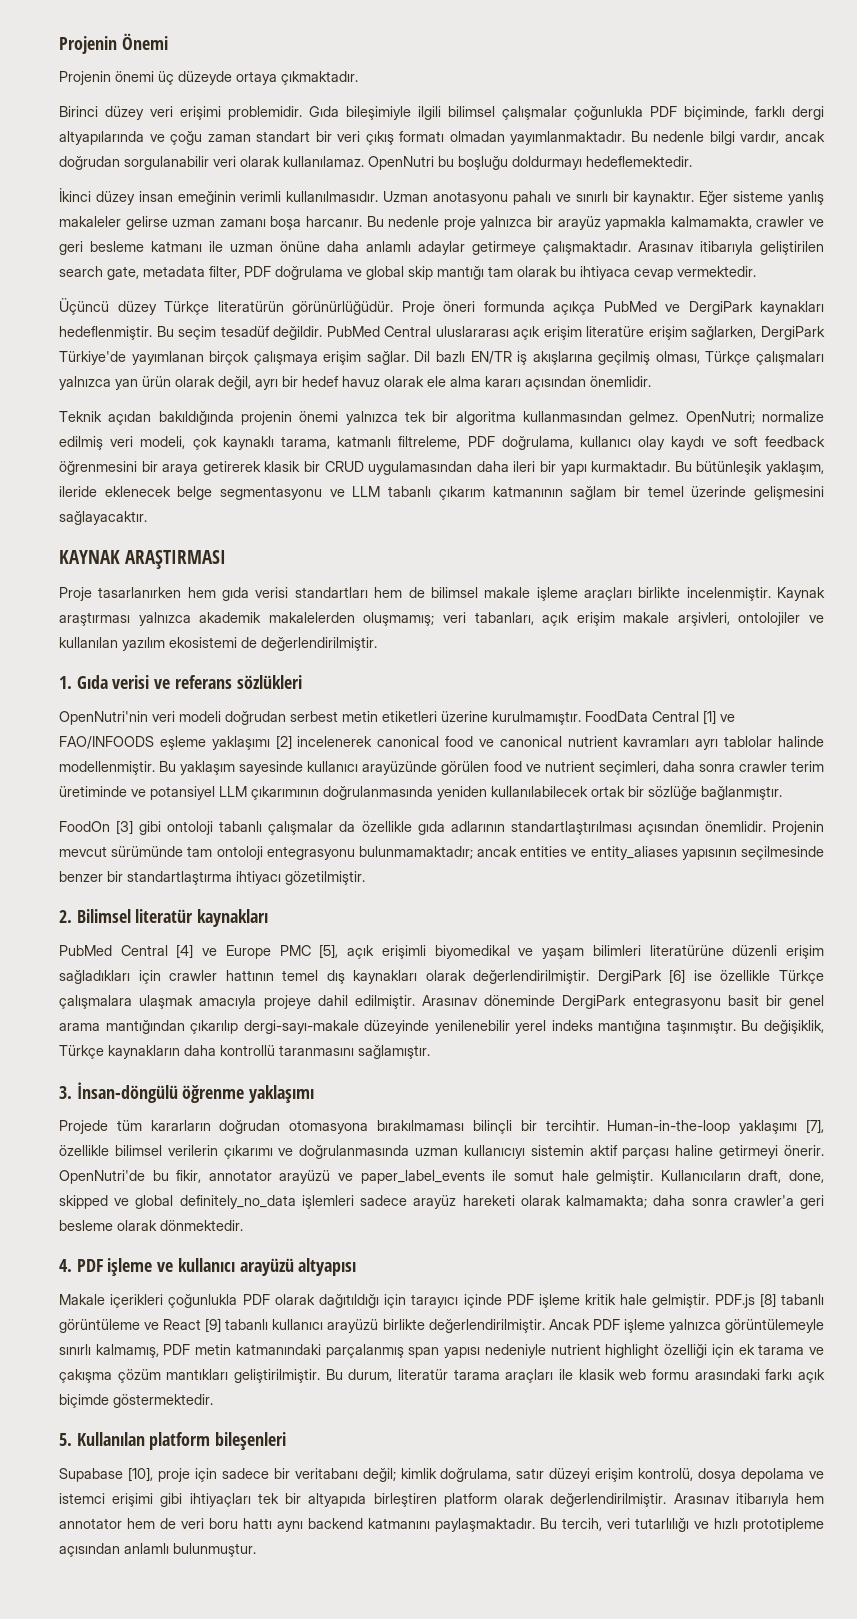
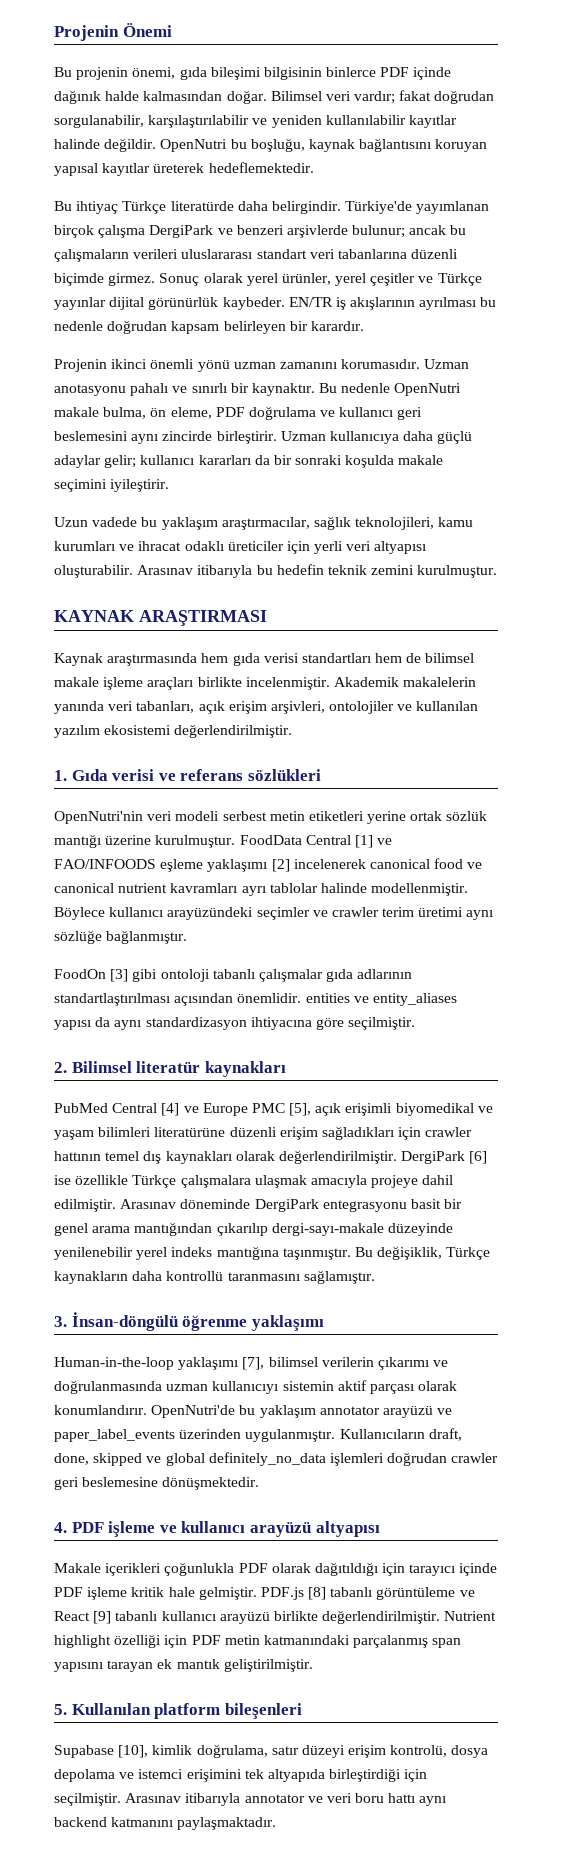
[59,71,358,85] [59,106,824,120] [59,131,825,145] [59,156,692,170] [59,188,379,205] Projenin önemi üç düzeyde ortaya çıkmaktadır. // Birinci düzey veri erişimi problemidir. Gıda bileşimiyle ilgili bilimsel çalışmalar çoğunlukla PDF biçiminde, farklı dergi altyapılarında ve çoğu zaman standart bir veri çıkış formatı olmadan yayımlanmaktadır. Bu nedenle bilgi vardır, ancak doğrudan sorgulanabilir veri olarak kullanılamaz. OpenNutri bu boşluğu doldurmayı hedeflemektedir. // İkinci düzey insan emeğinin verimli kullanılmasıdır. -> [54,67,452,80] [54,90,495,104] [54,115,457,128] [54,138,488,152] [54,162,314,176] [54,201,490,214] [54,225,467,238] [54,249,459,262] [54,273,482,286] [54,297,497,310] [54,320,364,334] [54,359,421,372] Bu projenin önemi, gıda bileşimi bilgisinin binlerce PDF içinde dağınık halde kalmasından doğar. Bilimsel veri vardır; fakat doğrudan sorgulanabilir, karşılaştırılabilir ve yeniden kullanılabilir kayıtlar halinde değildir. OpenNutri bu boşluğu, kaynak bağlantısını koruyan yapısal kayıtlar üreterek hedeflemektedir. // Bu ihtiyaç Türkçe literatürde daha belirgindir. Türkiye'de yayımlanan birçok çalışma DergiPark ve benzeri arşivlerde bulunur; ancak bu çalışmaların verileri uluslararası standart veri tabanlarına düzenli biçimde girmez. Sonuç olarak yerel ürünler, yerel çeşitler ve Türkçe yayınlar dijital görünürlük kaybeder. EN/TR iş akışlarının ayrılması bu nedenle doğrudan kapsam belirleyen bir karardır. // Projenin ikinci önemli yönü uzman zamanını korumasıdır.
[699,191,825,205] [59,216,825,230] [59,241,824,255] [59,266,756,280] [59,298,824,315] [59,326,826,340] [59,351,824,365] [59,376,651,390] [59,411,825,425] [59,436,826,450] [59,461,825,475] [59,486,825,500] [59,511,147,525] Eğer sisteme yanlış makaleler gelirse uzman zamanı boşa harcanır. Bu nedenle proje yalnızca bir arayüz yapmakla kalmamakta, crawler ve geri besleme katmanı ile uzman önüne daha anlamlı adaylar getirmeye çalışmaktadır. Arasınav itibarıyla geliştirilen search gate, metadata filter, PDF doğrulama ve global skip mantığı tam olarak bu ihtiyaca cevap vermektedir. // Üçüncü düzey Türkçe literatürün görünürlüğüdür. Proje öneri formunda açıkça PubMed ve DergiPark kaynakları hedeflenmiştir. Bu seçim tesadüf değildir. PubMed Central uluslararası açık erişim literatüre erişim sağlarken, DergiPark Türkiye'de yayımlanan birçok çalışmaya erişim sağlar. Dil bazlı EN/TR iş akışlarına geçilmiş olması, Türkçe çalışmaları yalnızca yan ürün olarak değil, ayrı bir hedef havuz olarak ele alma kararı açısından önemlidir. // Teknik açıdan bakıldığında projenin önemi yalnızca tek bir algoritma kullanmasından gelmez. OpenNutri; normalize edilmiş veri modeli, çok kaynaklı tarama, katmanlı filtreleme, PDF doğrulama, kullanıcı olay kaydı ve soft feedback öğrenmesini bir araya getirerek klasik bir CRUD uygulamasından daha ileri bir yapı kurmaktadır. Bu bütünleşik yaklaşım, ileride eklenecek belge segmentasyonu ve LLM tabanlı çıkarım katmanının sağlam bir temel üzerinde gelişmesini sağlayacaktır. -> [319,383,462,396] [54,406,423,420] [54,431,473,444] [54,455,444,468] [54,479,170,492] [54,516,474,530] [54,541,428,554] [54,564,498,578] Bu nedenle OpenNutri makale bulma, ön eleme, PDF doğrulama ve kullanıcı geri beslemesini aynı zincirde birleştirir. Uzman kullanıcıya daha güçlü adaylar gelir; kullanıcı kararları da bir sonraki koşulda makale seçimini iyileştirir. // Uzun vadede bu yaklaşım araştırmacılar, sağlık teknolojileri, kamu kurumları ve ihracat odaklı üreticiler için yerli veri altyapısı oluşturabilir. Arasınav itibarıyla bu hedefin teknik zemini kurulmuştur.
[59,587,182,601] Proje tasarlanırken -> [54,653,198,666] Kaynak araştırmasında
[777,587,825,601] [59,612,435,626] Kaynak araştırması yalnızca akademik makalelerden oluşmamış; -> [333,677,477,687] [54,701,104,714] Akademik makalelerin yanında
[623,612,670,623] makale -> (267, 707) none
[241,637,257,648] de -> (172, 730) none
[225,711,286,725] doğrudan -> (220, 816) none
[441,711,581,725] üzerine kurulmamıştır. -> [367,811,488,824] [54,834,236,848] yerine ortak sözlük mantığı üzerine kurulmuştur.
[159,761,824,775] [59,786,644,800] Bu yaklaşım sayesinde kullanıcı arayüzünde görülen food ve nutrient seçimleri, daha sonra crawler terim üretiminde ve potansiyel LLM çıkarımının doğrulanmasında yeniden kullanılabilecek ortak bir -> [54,907,495,920] Böylece kullanıcı arayüzündeki seçimler ve crawler terim üretimi aynı
[339,821,412,832] da özellikle -> (323, 975) none
[772,821,825,835] [59,846,824,860] [59,871,365,885] Projenin mevcut sürümünde tam ontoloji entegrasyonu bulunmamaktadır; ancak entities ve entity_aliases yapısının seçilmesinde benzer bir standartlaştırma ihtiyacı gözetilmiştir. -> [305,993,457,1006] [54,1017,416,1030] entities ve entity_aliases yapısı da aynı standardizasyon ihtiyacına göre seçilmiştir.
[59,1120,599,1134] Projede tüm kararların doğrudan otomasyona bırakılmaması bilinçli bir tercihtir. -> (324, 1323) none
[59,1145,109,1156] özellikle -> (265, 1363) none
[675,1145,824,1159] haline getirmeyi önerir. -> [418,1381,458,1391] [54,1405,147,1415] olarak konumlandırır.
[176,1170,202,1183] fikir, -> [259,1405,316,1418] yaklaşım
[492,1170,654,1184] ile somut hale gelmiştir. -> [179,1429,336,1442] üzerinden uygulanmıştır.
[360,1195,825,1209] [59,1220,243,1231] sadece arayüz hareketi olarak kalmamakta; daha sonra crawler'a geri besleme olarak dönmektedir. -> [387,1452,499,1466] [54,1477,260,1490] doğrudan crawler geri beslemesine dönüşmektedir.
[548,1319,825,1333] [59,1344,159,1358] Ancak PDF işleme yalnızca görüntülemeyle sınırlı kalmamış, -> [444,1611,497,1621] [54,1634,188,1648] Nutrient highlight özelliği için
[444,1344,825,1358] [59,1369,825,1383] [59,1394,213,1408] yapısı nedeniyle nutrient highlight özelliği için ek tarama ve çakışma çözüm mantıkları geliştirilmiştir. Bu durum, literatür tarama araçları ile klasik web formu arasındaki farkı açık biçimde göstermektedir. -> [54,1659,313,1672] yapısını tarayan ek mantık geliştirilmiştir.
[157,1468,396,1482] proje için sadece bir veritabanı değil; -> (149, 1751) none
[112,1493,825,1507] [59,1518,176,1529] erişimi gibi ihtiyaçları tek bir altyapıda birleştiren platform olarak değerlendirilmiştir. Arasınav itibarıyla hem annotator hem de -> [186,1768,428,1782] [54,1793,323,1806] erişimini tek altyapıda birleştirdiği için seçilmiştir. Arasınav itibarıyla annotator ve
[540,1518,824,1532] [59,1543,256,1557] Bu tercih, veri tutarlılığı ve hızlı prototipleme açısından anlamlı bulunmuştur. -> (277, 1823) none

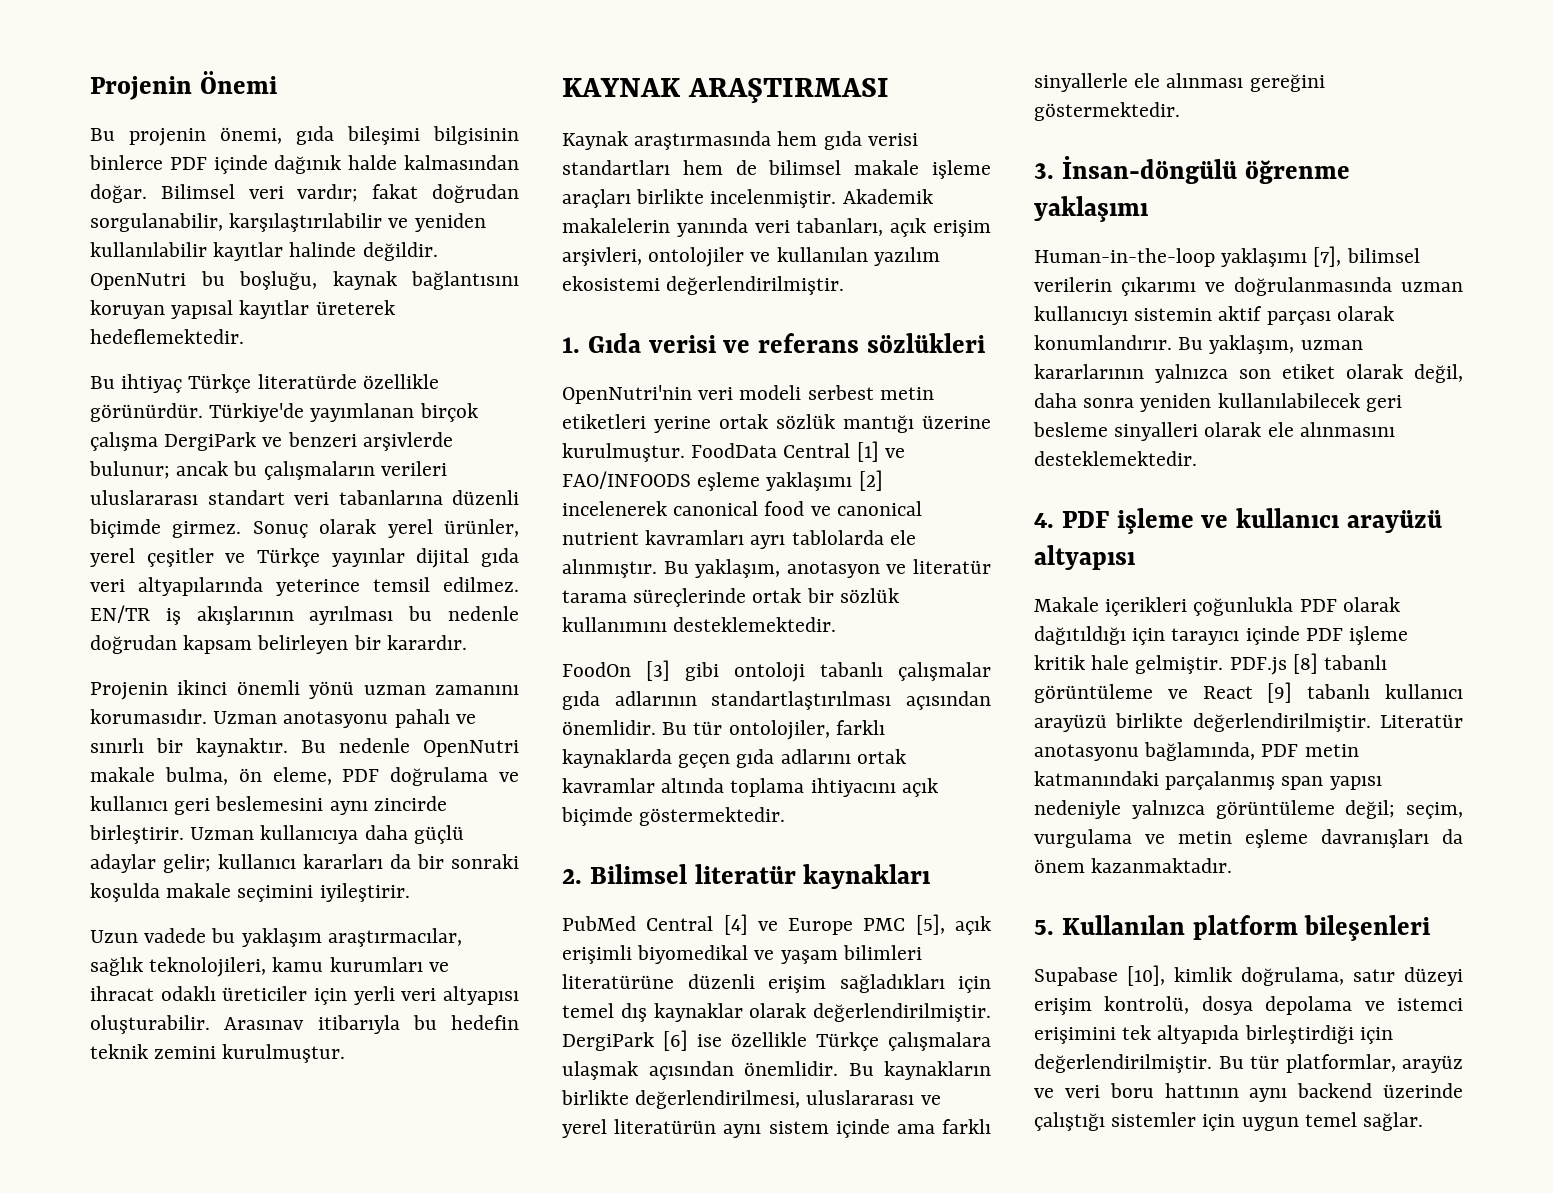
[237,201,341,214] daha belirgindir. -> [362,374,439,389] [90,403,203,422] özellikle görünürdür.
[148,297,285,310] görünürlük kaybeder. -> [481,548,519,567] [90,577,519,596] gıda veri altyapılarında yeterince temsil edilmez.
[269,883,469,896] [54,907,495,920] [54,930,188,944] tablolar halinde modellenmiştir. Böylece kullanıcı arayüzündeki seçimler ve crawler terim üretimi aynı sözlüğe bağlanmıştır. -> [791,530,916,545] [562,559,991,578] [562,588,899,607] [562,617,837,632] tablolarda ele alınmıştır. Bu yaklaşım, anotasyon ve literatür tarama süreçlerinde ortak bir sözlük kullanımını desteklemektedir.
[305,993,457,1006] [54,1017,416,1030] entities ve entity_aliases yapısı da aynı standardizasyon ihtiyacına göre seçilmiştir. -> [662,720,885,740] [562,749,906,768] [562,778,938,797] [561,807,786,826] Bu tür ontolojiler, farklı kaynaklarda geçen gıda adlarını ortak kavramlar altında toplama ihtiyacını açık biçimde göstermektedir.
[425,1127,473,1137] [54,1151,101,1161] crawler hattının -> (991, 984) none
[165,1151,233,1164] kaynakları -> [653,1003,743,1022] kaynaklar
[310,1175,454,1188] [54,1199,463,1212] [54,1222,453,1236] [54,1246,491,1260] [54,1270,375,1284] amacıyla projeye dahil edilmiştir. Arasınav döneminde DergiPark entegrasyonu basit bir genel arama mantığından çıkarılıp dergi-sayı-makale düzeyinde yenilenebilir yerel indeks mantığına taşınmıştır. Bu değişiklik, Türkçe kaynakların daha kontrollü taranmasını sağlamıştır. -> [648,1061,991,1080] [561,1090,941,1109] [562,1119,991,1138] [1034,73,1325,92] [1034,102,1180,121] açısından önemlidir. Bu kaynakların birlikte değerlendirilmesi, uluslararası ve yerel literatürün aynı sistem içinde ama farklı sinyallerle ele alınması gereğini göstermektedir.
[151,1405,453,1418] [54,1428,462,1442] [54,1452,499,1466] [54,1477,260,1490] OpenNutri'de bu yaklaşım annotator arayüzü ve paper_label_events üzerinden uygulanmıştır. Kullanıcıların draft, done, skipped ve global definitely_no_data işlemleri doğrudan crawler geri beslemesine dönüşmektedir. -> [1178,335,1363,354] [1034,364,1463,383] [1034,393,1402,412] [1033,422,1395,441] [1034,451,1197,466] Bu yaklaşım, uzman kararlarının yalnızca son etiket olarak değil, daha sonra yeniden kullanılabilecek geri besleme sinyalleri olarak ele alınmasını desteklemektedir.
[444,1611,497,1621] [54,1634,188,1648] Nutrient highlight özelliği için -> [1380,714,1463,728] [1034,742,1256,761] Literatür anotasyonu bağlamında,
[54,1659,313,1672] yapısını tarayan ek mantık geliştirilmiştir. -> [1329,776,1382,790] [1034,800,1463,819] [1034,829,1463,848] [1034,858,1233,873] yapısı nedeniyle yalnızca görüntüleme değil; seçim, vurgulama ve metin eşleme davranışları da önem kazanmaktadır.
[54,1793,305,1806] seçilmiştir. Arasınav itibarıyla annotator -> [1034,1054,1463,1073] değerlendirilmiştir. Bu tür platformlar, arayüz
[388,1793,417,1803] hattı -> [1164,1083,1239,1098] hattının
[111,1817,277,1830] katmanını paylaşmaktadır. -> [1383,1083,1463,1098] [1034,1112,1424,1131] üzerinde çalıştığı sistemler için uygun temel sağlar.

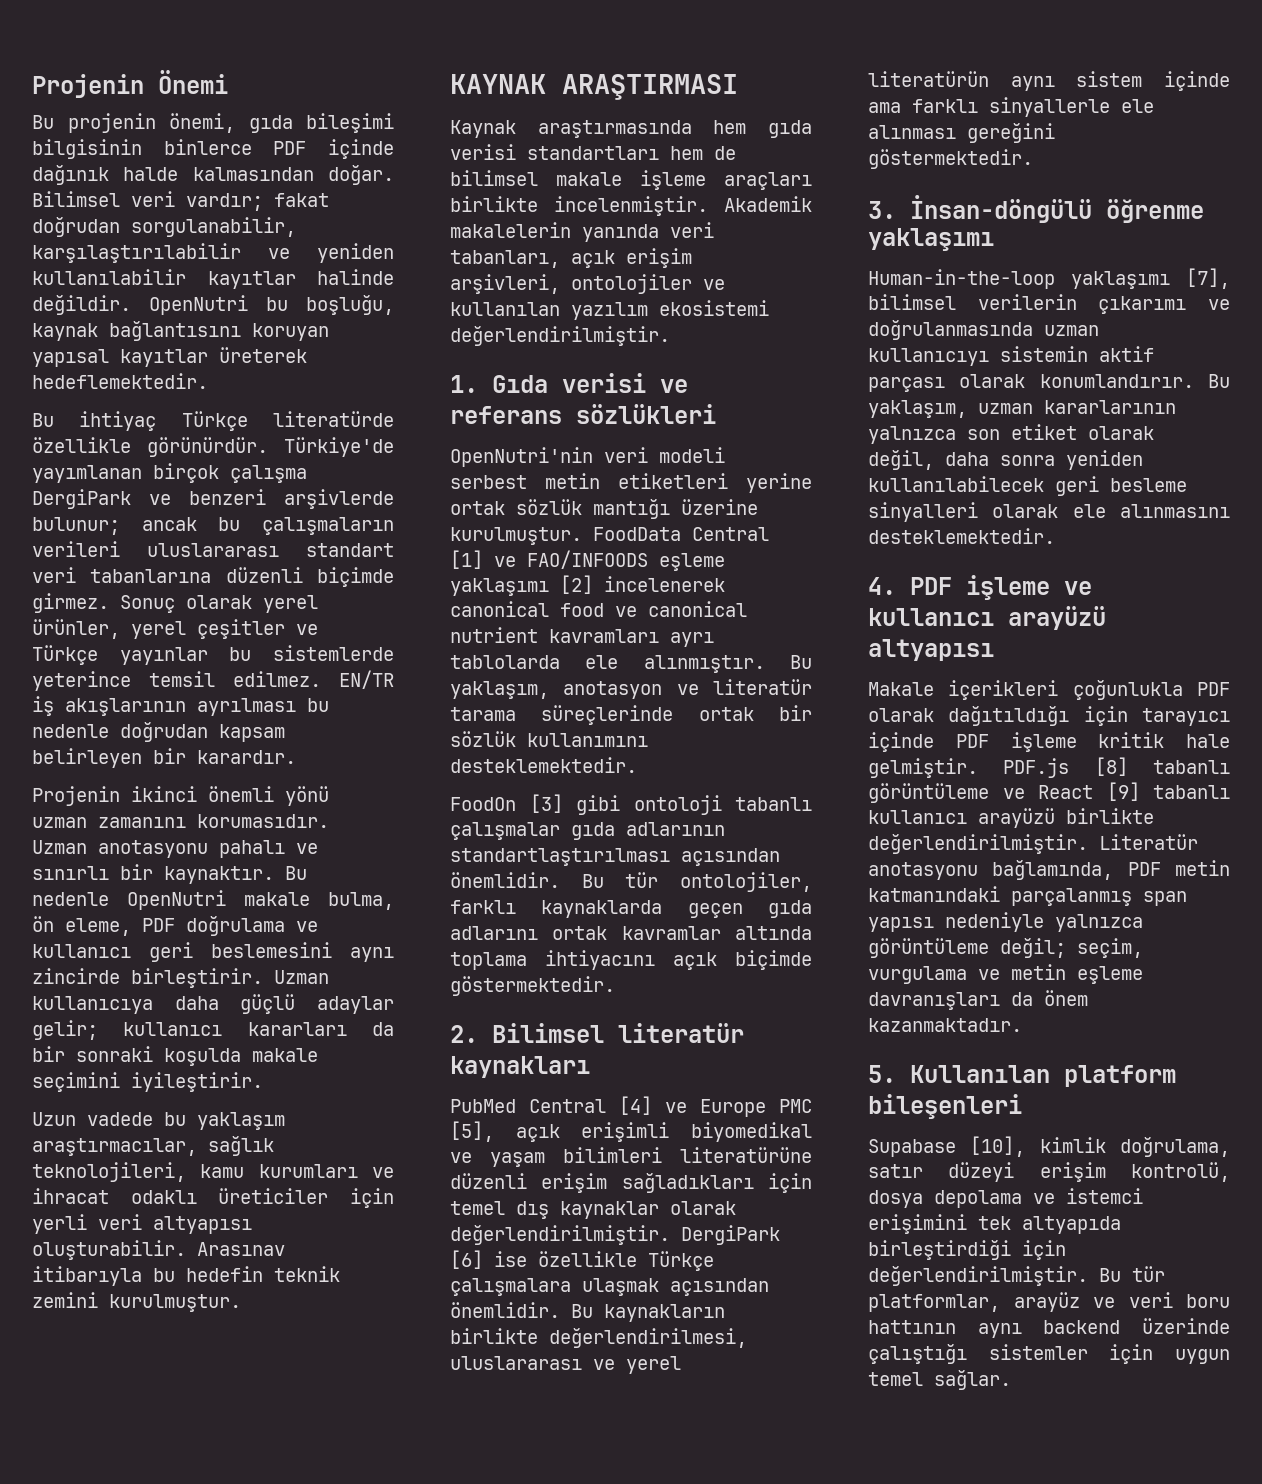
[416,548,519,568] [90,577,263,596] dijital gıda veri altyapılarında -> [229,645,394,661] bu sistemlerde

